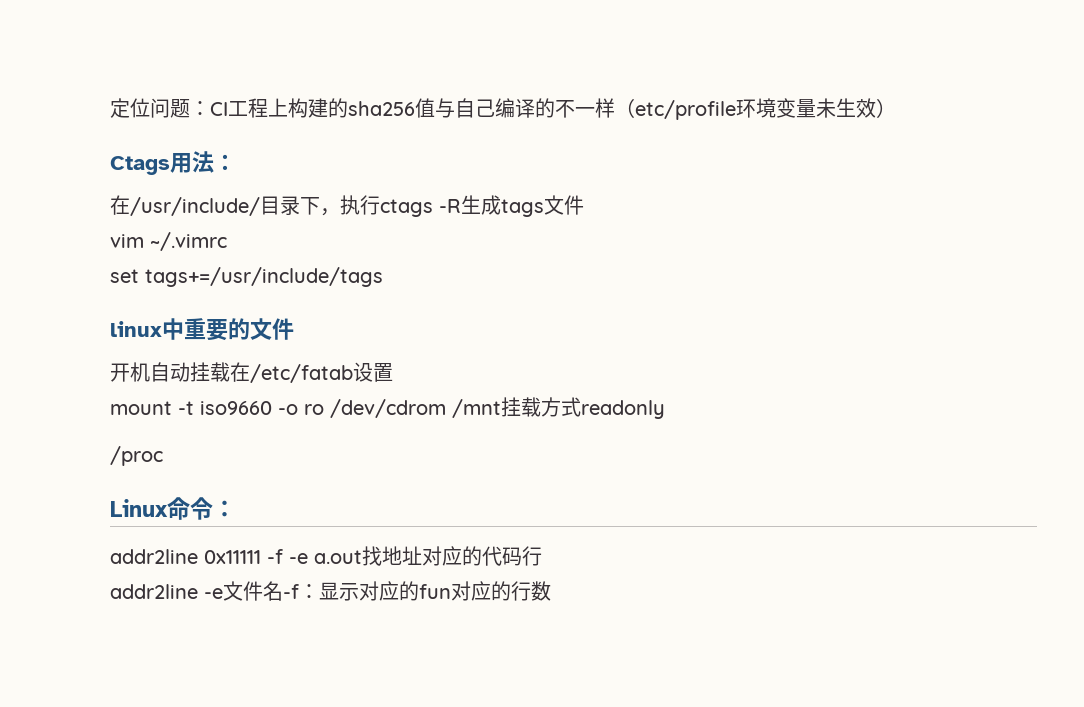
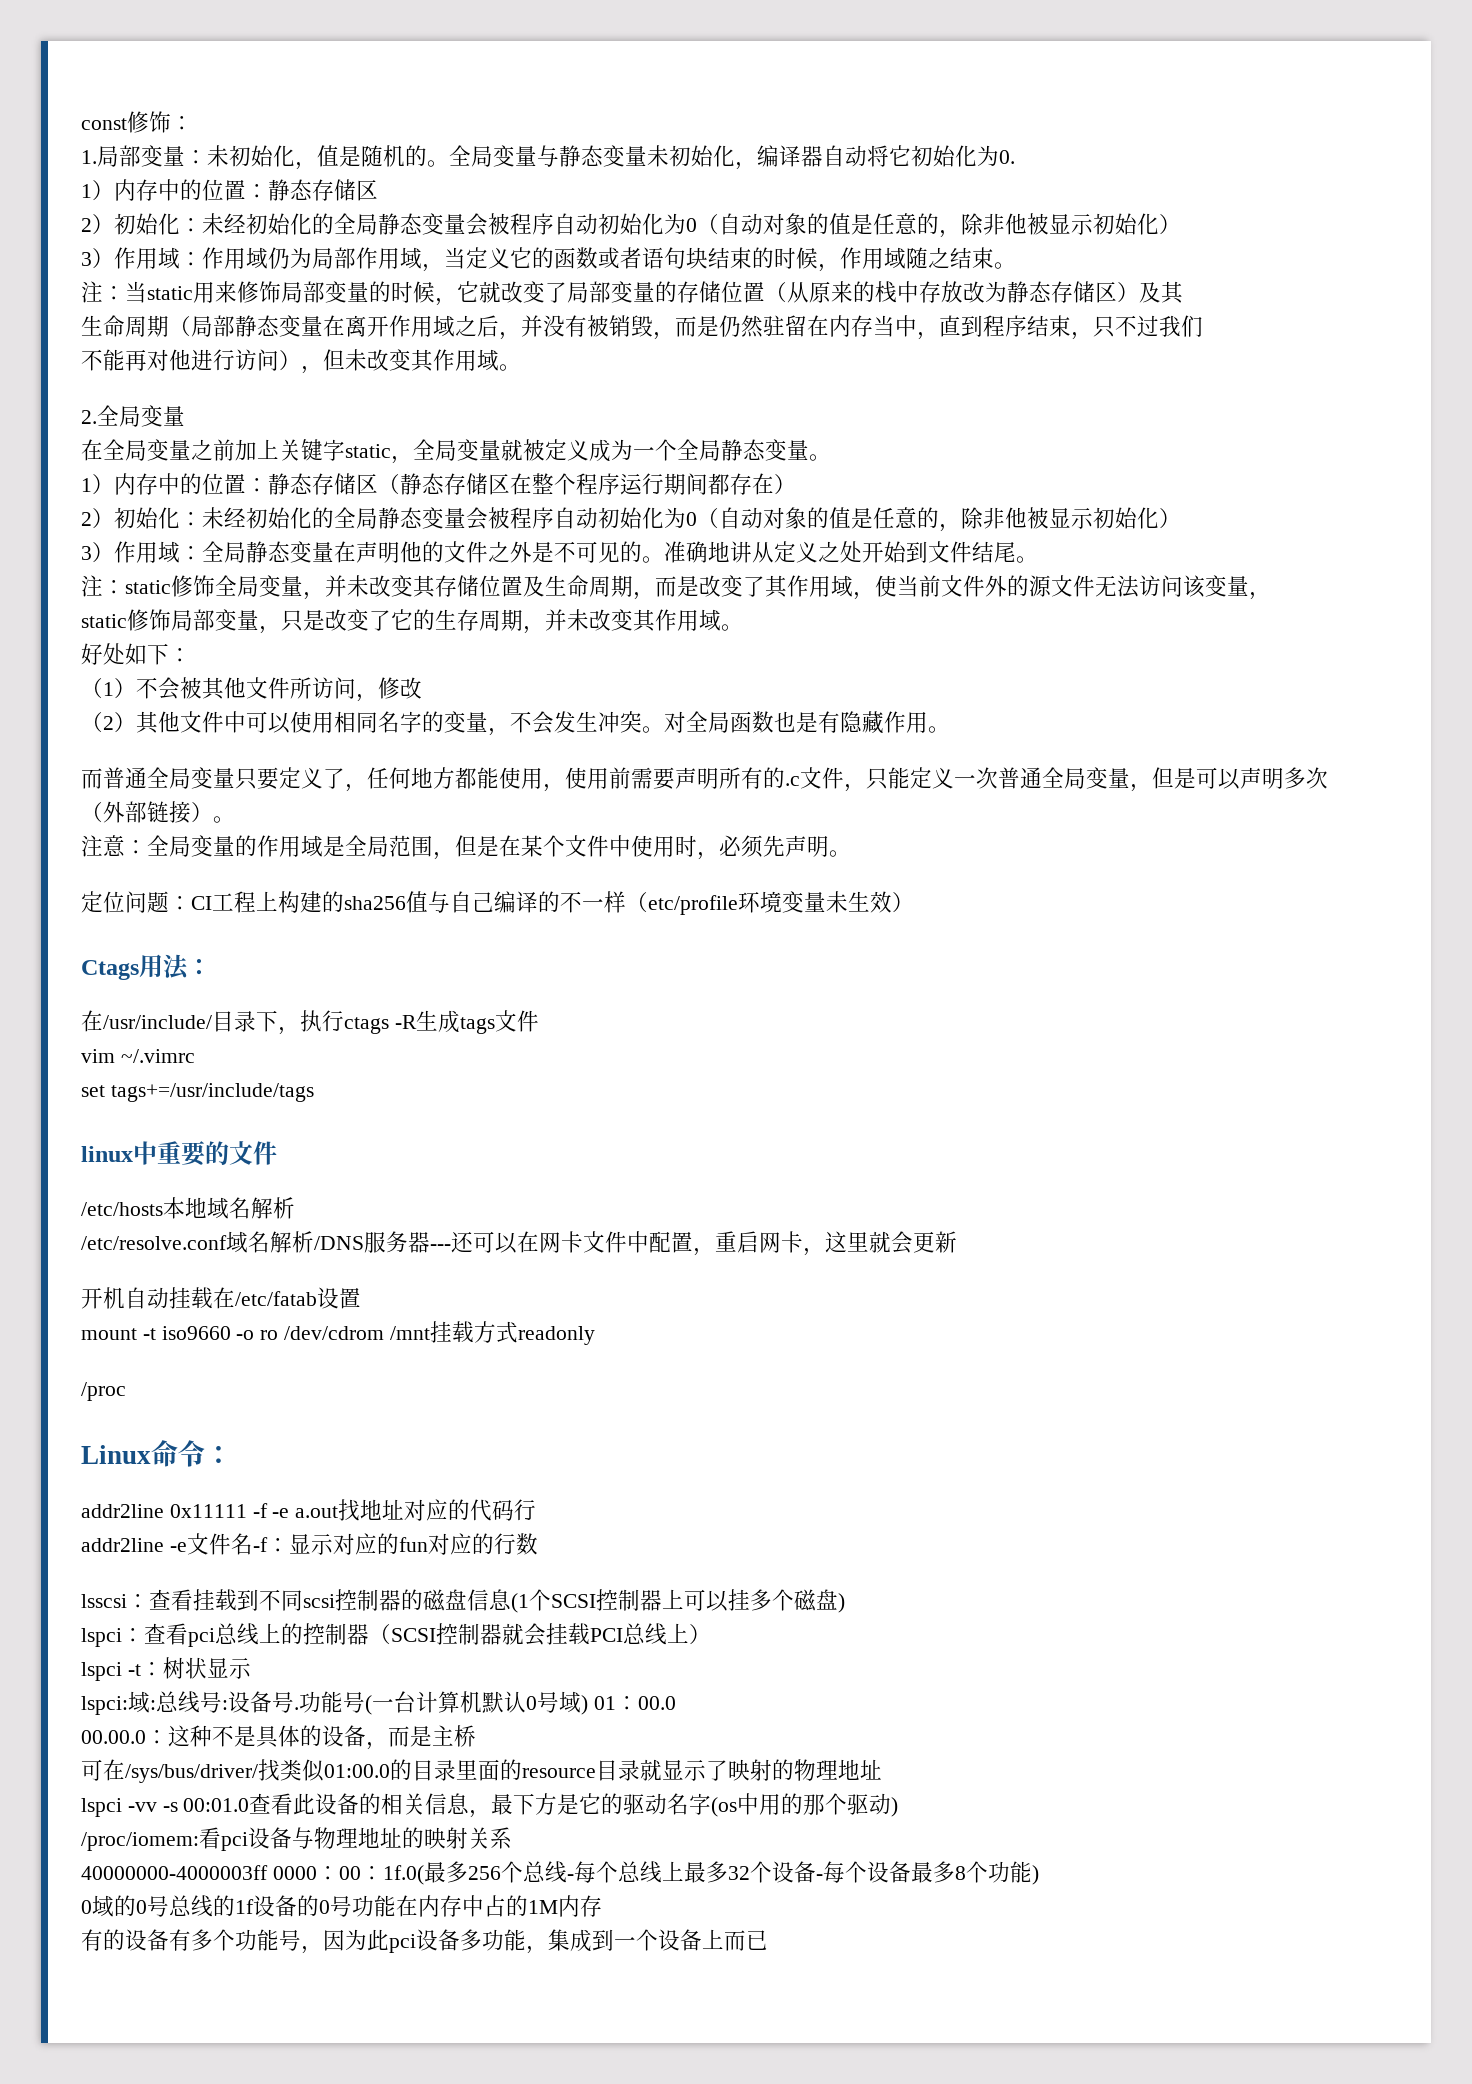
(110, 108) none -> [81,111,193,133] [81,145,1015,170] [81,179,378,201] [81,213,1181,238] [81,247,1016,272] [81,281,1184,306] [81,315,1203,340] [81,349,521,374] [81,405,185,427] [81,439,831,464] [81,473,796,495] [81,507,1181,532] [81,541,1038,563] [81,575,1271,600] [81,609,743,634] [81,643,191,665] [81,677,422,702] [81,711,950,736] [81,767,1328,792] [81,801,235,823] [81,835,851,860] const修饰： // 1.局部变量：未初始化，值是随机的。全局变量与静态变量未初始化，编译器自动将它初始化为0. // 1）内存中的位置：静态存储区 // 2）初始化：未经初始化的全局静态变量会被程序自动初始化为0（自动对象的值是任意的，除非他被显示初始化） // 3）作用域：作用域仍为局部作用域，当定义它的函数或者语句块结束的时候，作用域随之结束。 // 注：当static用来修饰局部变量的时候，它就改变了局部变量的存储位置（从原来的栈中存放改为静态存储区）及其 // 生命周期（局部静态变量在离开作用域之后，并没有被销毁，而是仍然驻留在内存当中，直到程序结束，只不过我们 // 不能再对他进行访问），但未改变其作用域。 // 2.全局变量 // 在全局变量之前加上关键字static，全局变量就被定义成为一个全局静态变量。 // 1）内存中的位置：静态存储区（静态存储区在整个程序运行期间都存在） // 2）初始化：未经初始化的全局静态变量会被程序自动初始化为0（自动对象的值是任意的，除非他被显示初始化） // 3）作用域：全局静态变量在声明他的文件之外是不可见的。准确地讲从定义之处开始到文件结尾。 // 注：static修饰全局变量，并未改变其存储位置及生命周期，而是改变了其作用域，使当前文件外的源文件无法访问该变量， // static修饰局部变量，只是改变了它的生存周期，并未改变其作用域。 // 好处如下： // （1）不会被其他文件所访问，修改 // （2）其他文件中可以使用相同名字的变量，不会发生冲突。对全局函数也是有隐藏作用。 // 而普通全局变量只要定义了，任何地方都能使用，使用前需要声明所有的.c文件，只能定义一次普通全局变量，但是可以声明多次（外部链接）。 // 注意：全局变量的作用域是全局范围，但是在某个文件中使用时，必须先声明。 //
(294, 329) none -> [81,1197,295,1219] [81,1231,957,1256] // /etc/hosts本地域名解析 // /etc/resolve.conf域名解析/DNS服务器---还可以在网卡文件中配置，重启网卡，这里就会更新
(551, 591) none -> [81,1589,845,1613] [81,1623,711,1647] [81,1657,251,1681] [81,1691,676,1715] [81,1725,476,1750] [81,1759,882,1783] [81,1793,899,1818] [81,1827,512,1851] [81,1861,1039,1885] [81,1895,602,1917] [81,1929,768,1954] // lsscsi：查看挂载到不同scsi控制器的磁盘信息(1个SCSI控制器上可以挂多个磁盘) // lspci：查看pci总线上的控制器（SCSI控制器就会挂载PCI总线上） // lspci -t：树状显示 // lspci:域:总线号:设备号.功能号(一台计算机默认0号域) 01：00.0 // 00.00.0：这种不是具体的设备，而是主桥 // 可在/sys/bus/driver/找类似01:00.0的目录里面的resource目录就显示了映射的物理地址 // lspci -vv -s 00:01.0查看此设备的相关信息，最下方是它的驱动名字(os中用的那个驱动) // /proc/iomem:看pci设备与物理地址的映射关系 // 40000000-4000003ff 0000：00：1f.0(最多256个总线-每个总线上最多32个设备-每个设备最多8个功能) // 0域的0号总线的1f设备的0号功能在内存中占的1M内存 // 有的设备有多个功能号，因为此pci设备多功能，集成到一个设备上而已

